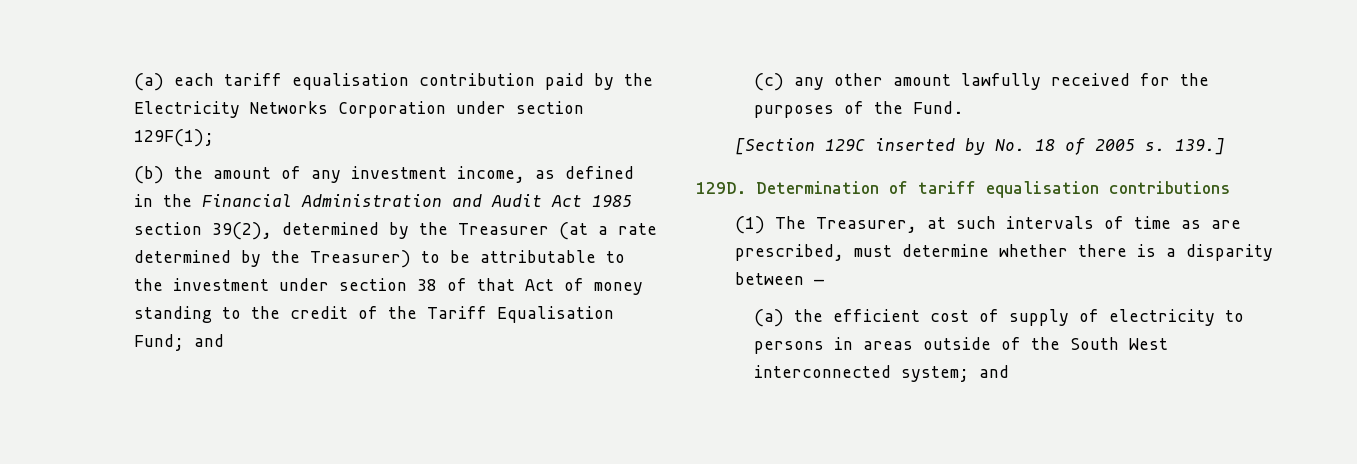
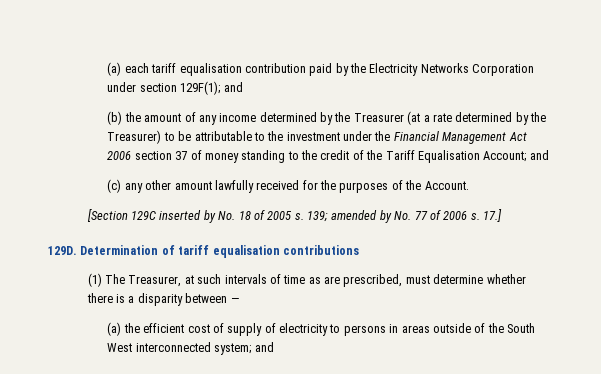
(214, 138) none -> [223,82,243,92] and
[350,166,634,183] [133,194,632,207] [133,222,272,240] investment income, as defined in the Financial Administration and Audit Act 1985 section 39(2), -> [219,113,257,122] income
[338,278,554,291] section 38 of that Act -> [374,131,527,144] [107,151,188,160] the Financial Management Act 2006 section 37
[133,334,184,351] Fund; -> [483,151,527,162] Account;
[912,101,963,114] Fund. -> [424,181,469,190] Account.
[1174,138,1225,155] 139.] -> [307,209,503,223] 139; amended by No. 77 of 2006 s. 17.]

